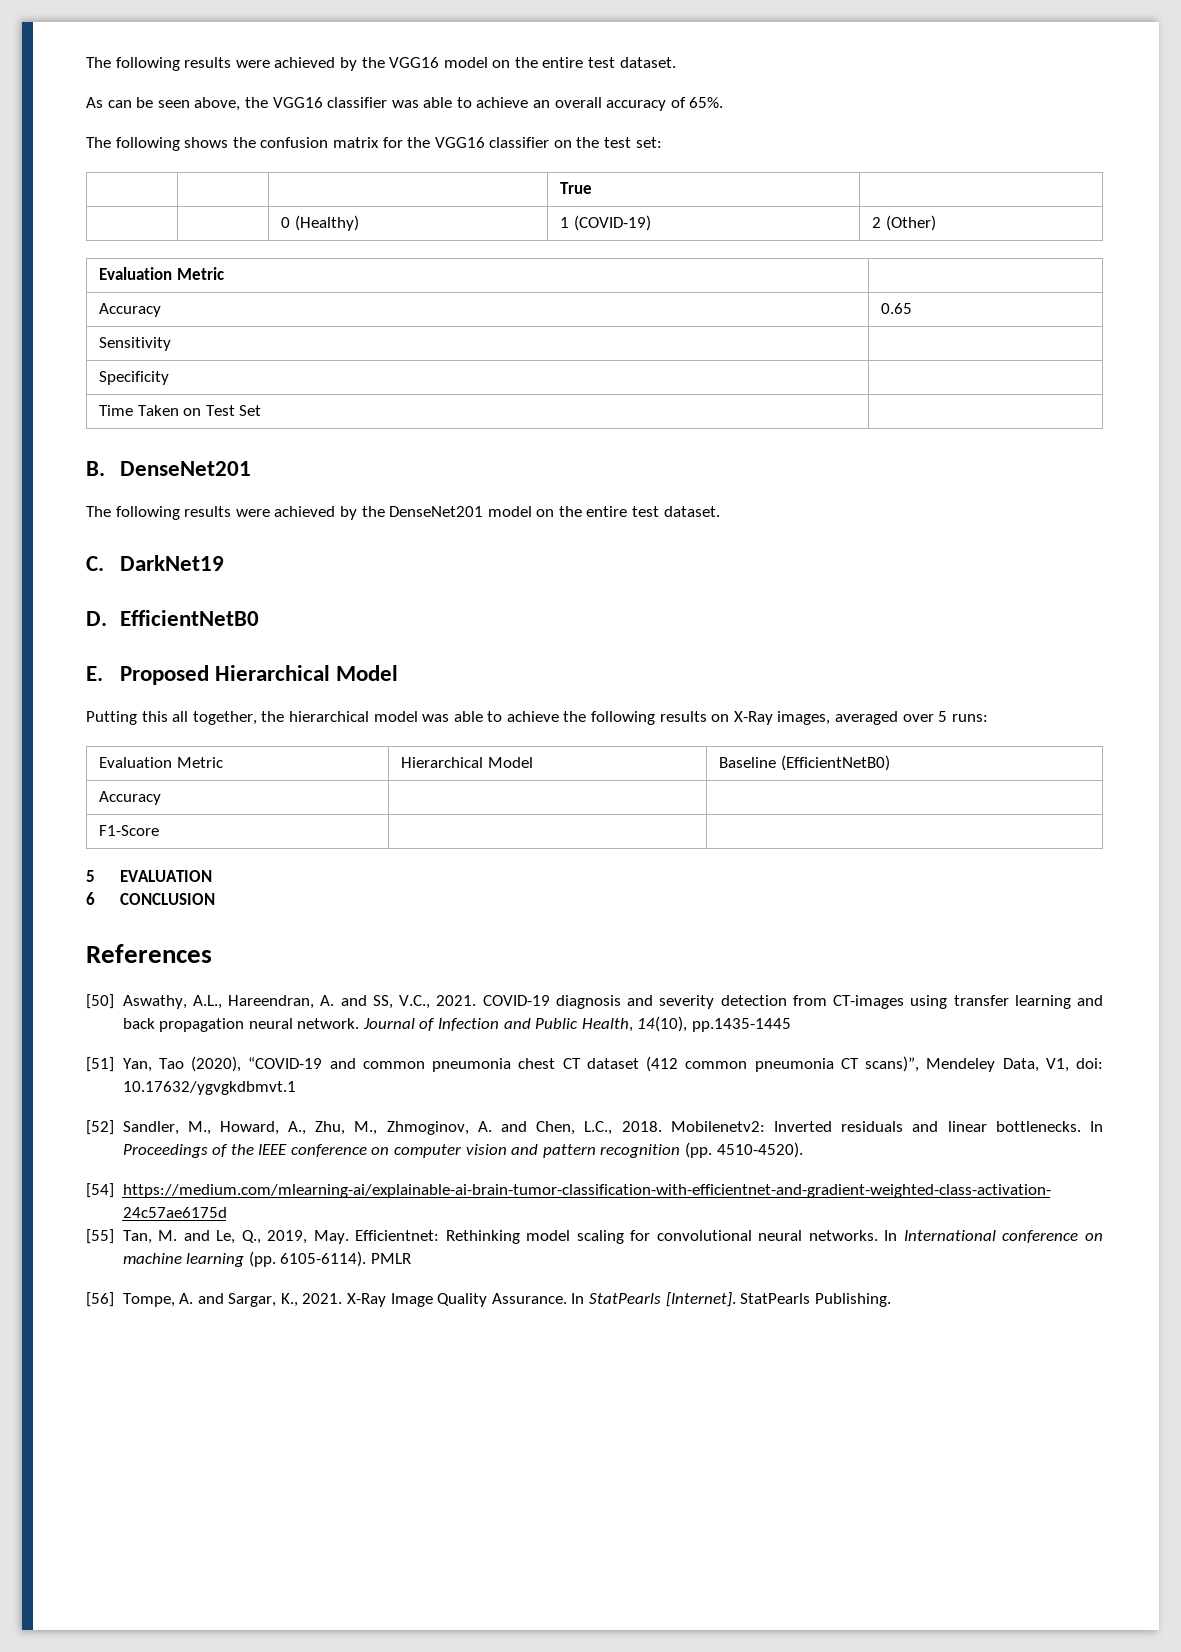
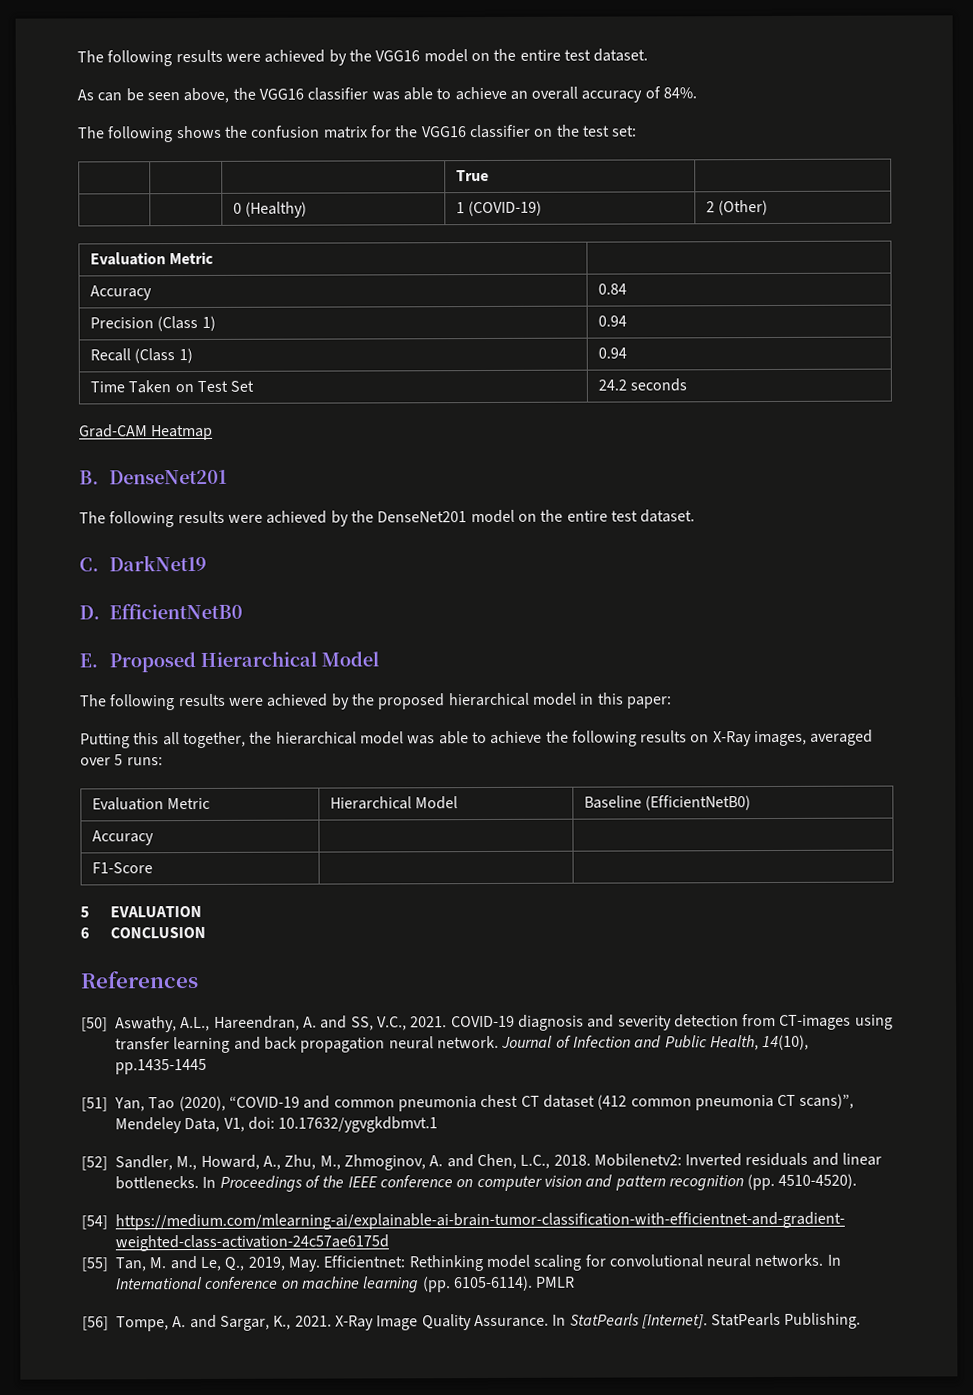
[689,97,724,108] 65%. -> [663,87,698,99] 84%.
[881,303,913,314] [99,337,172,351] [99,371,170,385] 0.65 // Sensitivity | // Specificity | -> [598,283,628,295] [90,315,216,332] [598,315,628,327] [90,348,193,364] [598,347,628,359] 0.84 // Precision (Class 1) | 0.94 // Recall (Class 1) | 0.94
(262, 410) none -> [598,378,688,392] [79,424,214,441] 24.2 seconds // Grad-CAM Heatmap
(398, 673) none -> [79,692,672,711] // The following results were achieved by the proposed hierarchical model in this paper:

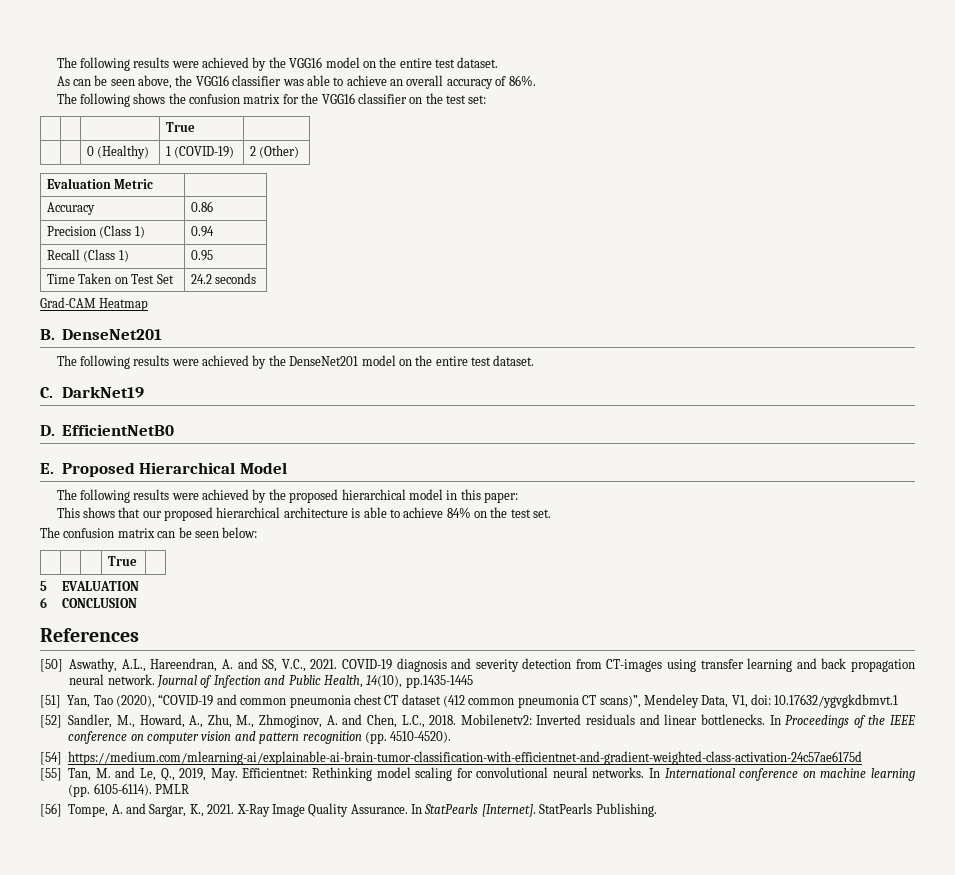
[663,87,698,99] 84%. -> [508,75,536,86] 86%.
[598,283,628,295] 0.84 -> [191,201,214,212] 0.86
[598,347,628,359] 0.94 -> [191,250,214,261] 0.95
[80,729,874,749] [80,754,163,766] [92,797,211,811] [330,796,459,810] [584,795,752,811] [92,830,155,846] [92,862,154,874] Putting this all together, the hierarchical model was able to achieve the following results on X-Ray images, averaged over 5 runs: // Evaluation Metric | Hierarchical Model | Baseline (EfficientNetB0) // Accuracy | | // F1-Score | -> [56,507,552,521] [40,527,258,538] [108,556,138,566] This shows that our proposed hierarchical architecture is able to achieve 84% on the test set. // The confusion matrix can be seen below: // | | | True

